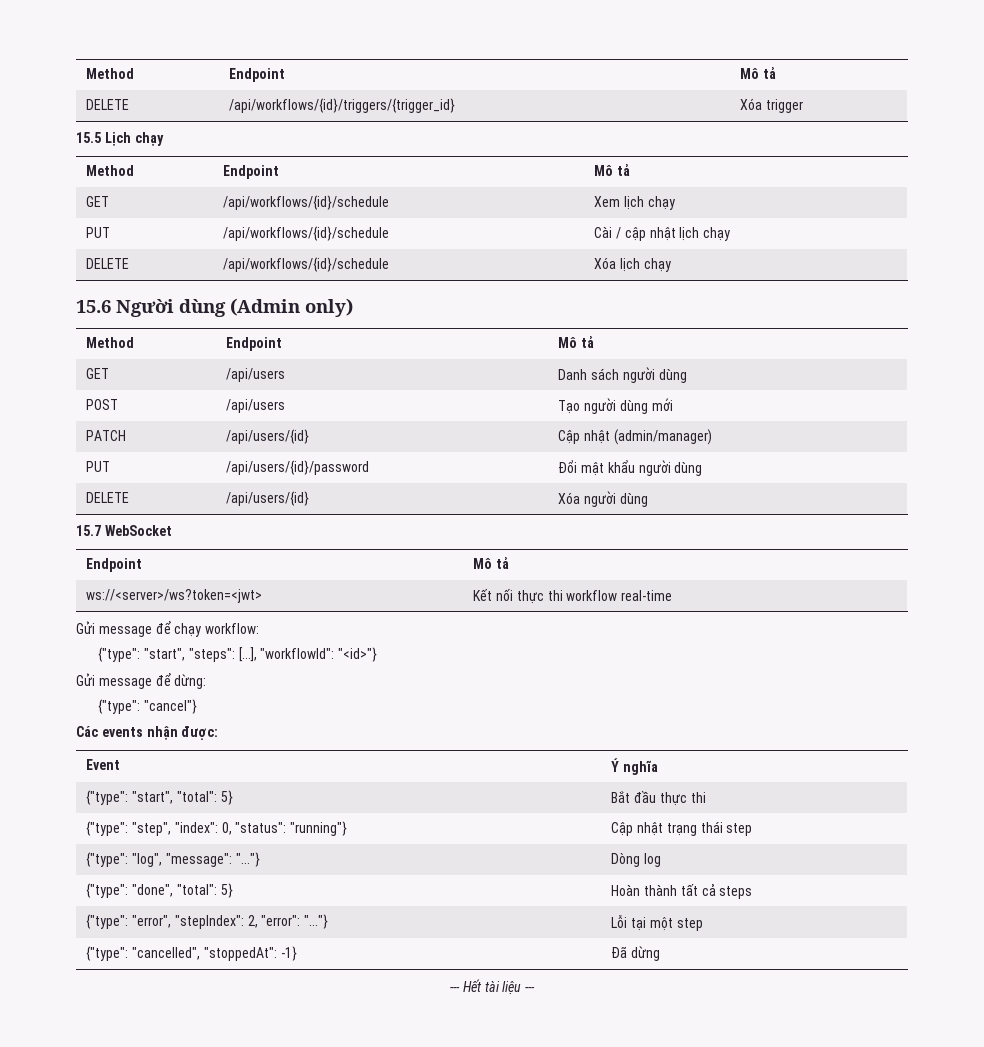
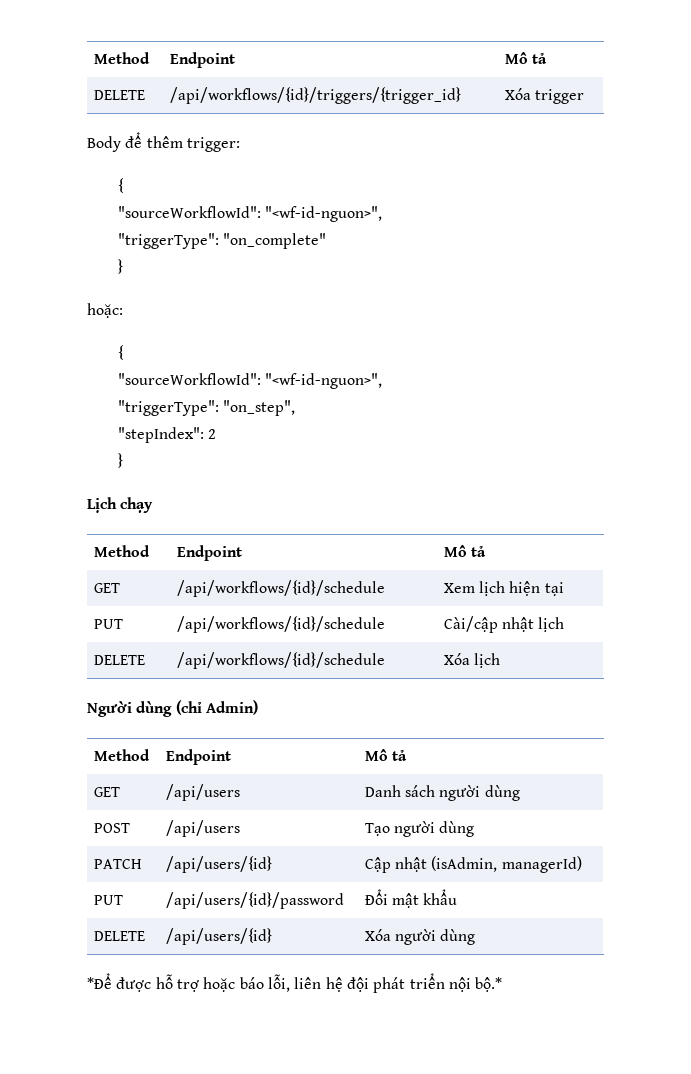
[76,132,101,143] 15.5 -> [87,132,240,152] [117,178,124,193] [117,206,383,222] [117,233,327,249] [117,259,123,274] [87,303,123,318] [117,345,124,360] [117,373,383,389] [117,400,296,416] [117,427,217,443] [117,453,123,468] Body để thêm trigger: // { // "sourceWorkflowId": "<wf-id-nguon>", // "triggerType": "on_complete" // } // hoặc: // { // "sourceWorkflowId": "<wf-id-nguon>", // "triggerType": "on_step", // "stepIndex": 2 // } //
[647,196,675,210] chạy -> [509,581,564,596] hiện tại
[594,226,646,241] Cài / cập -> [443,616,498,633] Cài/cập
[703,227,731,241] chạy -> (565, 624) none
[643,258,671,272] [76,298,353,317] chạy // 15.6 Người dùng (Admin only) -> [87,700,258,717] // Người dùng (chỉ Admin)
[651,398,673,411] mới -> (475, 829) none
[613,429,712,445] (admin/manager) -> [431,856,582,873] (isAdmin, managerId)
[638,460,703,476] người dùng -> (458, 897) none
[76,525,172,536] [86,558,143,572] [473,557,510,569] [86,589,263,603] [473,588,673,604] [76,621,260,637] [98,647,378,662] [76,673,207,689] [98,699,198,714] [76,726,219,740] [86,759,121,770] [611,758,659,775] [86,790,233,805] [611,790,706,806] [86,821,348,836] [611,821,753,836] [86,852,260,867] [611,852,662,867] [86,883,233,898] [611,883,753,899] [86,914,329,929] [611,914,703,931] [86,946,297,961] [611,946,661,961] [449,979,536,995] 15.7 WebSocket // Endpoint | Mô tả // ws://<server>/ws?token=<jwt> | Kết nối thực thi workflow real-time // Gửi message để chạy workflow: // {"type": "start", "steps": [...], "workflowId": "<id>"} // Gửi message để dừng: // {"type": "cancel"} // Các events nhận được: // Event | Ý nghĩa // {"type": "start", "total": 5} | Bắt đầu thực thi // {"type": "step", "index": 0, "status": "running"} | Cập nhật trạng thái step // {"type": "log", "message": "..."} | Dòng log // {"type": "done", "total": 5} | Hoàn thành tất cả steps // {"type": "error", "stepIndex": 2, "error": "..."} | Lỗi tại một step // {"type": "cancelled", "stoppedAt": -1} | Đã dừng // --- Hết tài liệu --- -> [87,973,503,993] *Để được hỗ trợ hoặc báo lỗi, liên hệ đội phát triển nội bộ.*

